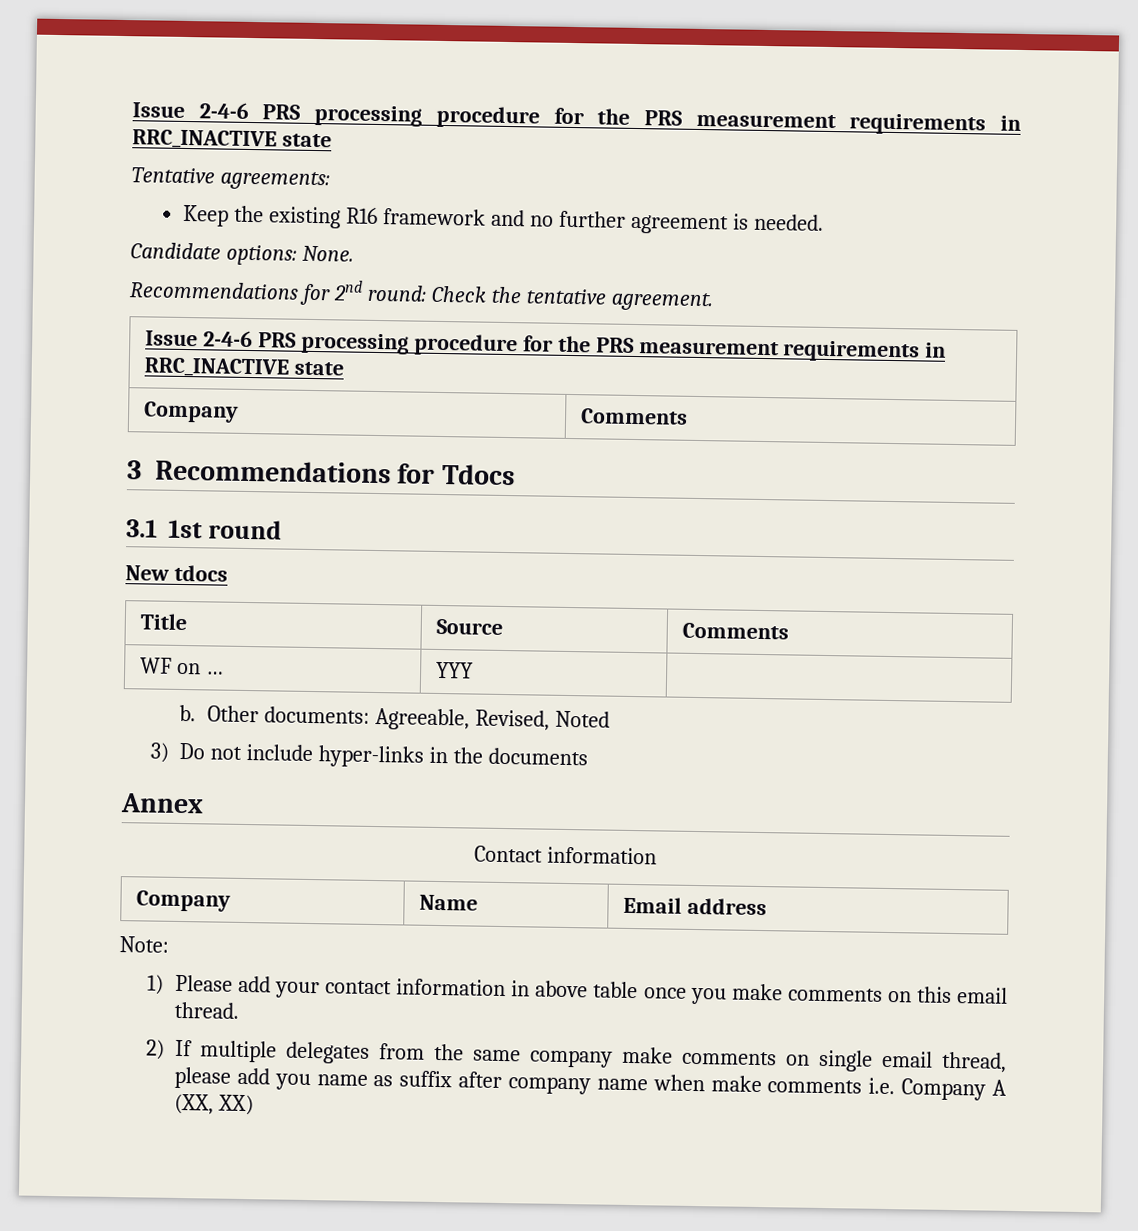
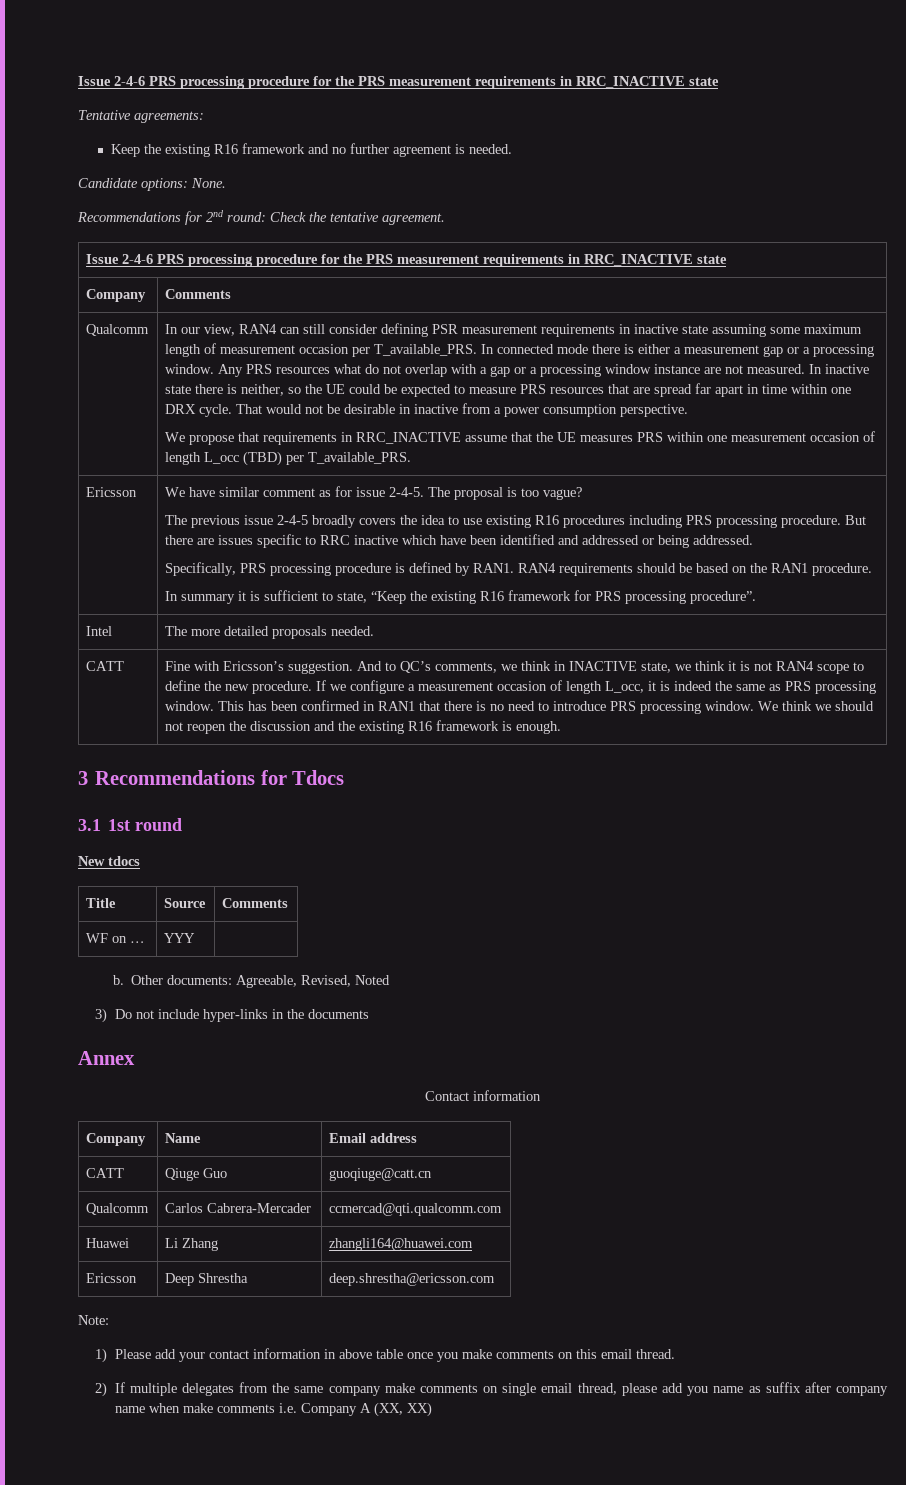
(688, 416) none -> [86,324,150,336] [165,323,863,337] [165,343,875,357] [165,364,870,377] [165,383,852,397] [165,403,689,417] [165,431,876,445] [165,451,412,466] [86,487,138,497] [165,486,583,500] [165,515,867,528] [165,534,754,548] [165,562,873,576] [165,590,757,604] [86,626,113,636] [165,626,375,639] [86,661,125,671] [165,661,865,674] [165,680,877,694] [165,700,875,714] [165,720,562,734] // Qualcomm | In our view, RAN4 can still consider defining PSR measurement requirements in inactive state assuming some maximum length of measurement occasion per T_available_PRS. In connected mode there is either a measurement gap or a processing window. Any PRS resources what do not overlap with a gap or a processing window instance are not measured. In inactive state there is neither, so the UE could be expected to measure PRS resources that are spread far apart in time within one DRX cycle. That would not be desirable in inactive from a power consumption perspective. // We propose that requirements in RRC_INACTIVE assume that the UE measures PRS within one measurement occasion of length L_occ (TBD) per T_available_PRS. // Ericsson | We have similar comment as for issue 2-4-5. The proposal is too vague? // The previous issue 2-4-5 broadly covers the idea to use existing R16 procedures including PRS processing procedure. But there are issues specific to RRC inactive which have been identified and addressed or being addressed. // Specifically, PRS processing procedure is defined by RAN1. RAN4 requirements should be based on the RAN1 procedure. // In summary it is sufficient to state, “Keep the existing R16 framework for PRS processing procedure”. // Intel | The more detailed proposals needed. // CATT | Fine with Ericsson’s suggestion. And to QC’s comments, we think in INACTIVE state, we think it is not RAN4 scope to define the new procedure. If we configure a measurement occasion of length L_occ, it is indeed the same as PRS processing window. This has been confirmed in RAN1 that there is no need to introduce PRS processing window. We think we should not reopen the discussion and the existing R16 framework is enough.
(767, 906) none -> [86,1168,125,1178] [165,1168,228,1181] [329,1168,433,1181] [86,1203,150,1215] [165,1203,312,1213] [329,1203,503,1216] [86,1238,130,1248] [165,1238,219,1251] [329,1238,474,1251] [86,1273,138,1283] [165,1273,249,1286] [329,1273,496,1286] // CATT | Qiuge Guo | guoqiuge@catt.cn // Qualcomm | Carlos Cabrera-Mercader | ccmercad@qti.qualcomm.com // Huawei | Li Zhang | zhangli164@huawei.com // Ericsson | Deep Shrestha | deep.shrestha@ericsson.com

